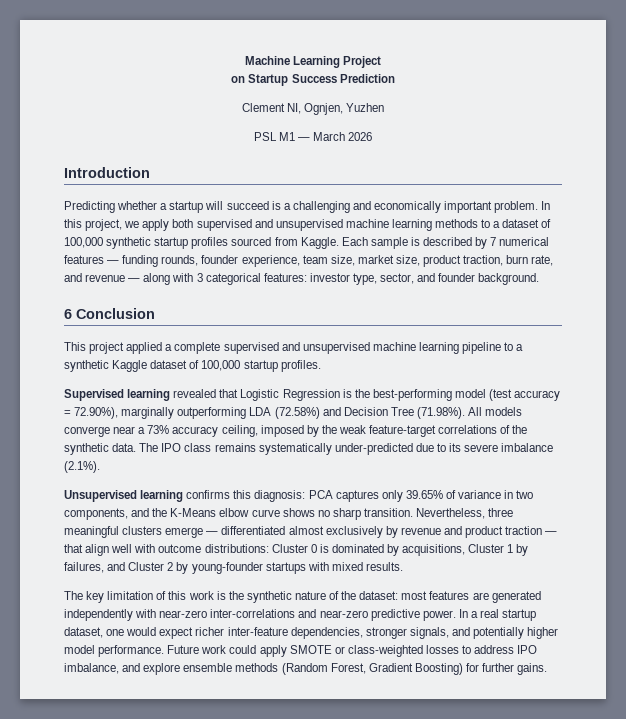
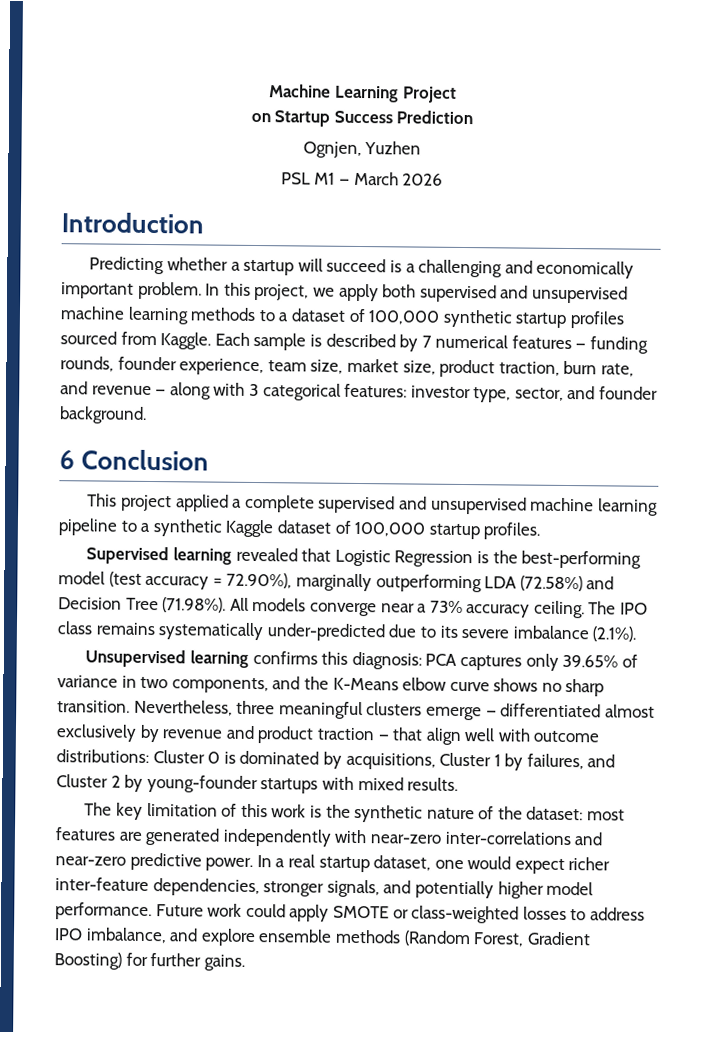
[241,103,301,114] Clement NI, -> (474, 117) none
[221,425,528,437] [64,443,137,455] ceiling, imposed by the weak feature-target correlations of the synthetic data. -> [533,600,585,619] ceiling.

